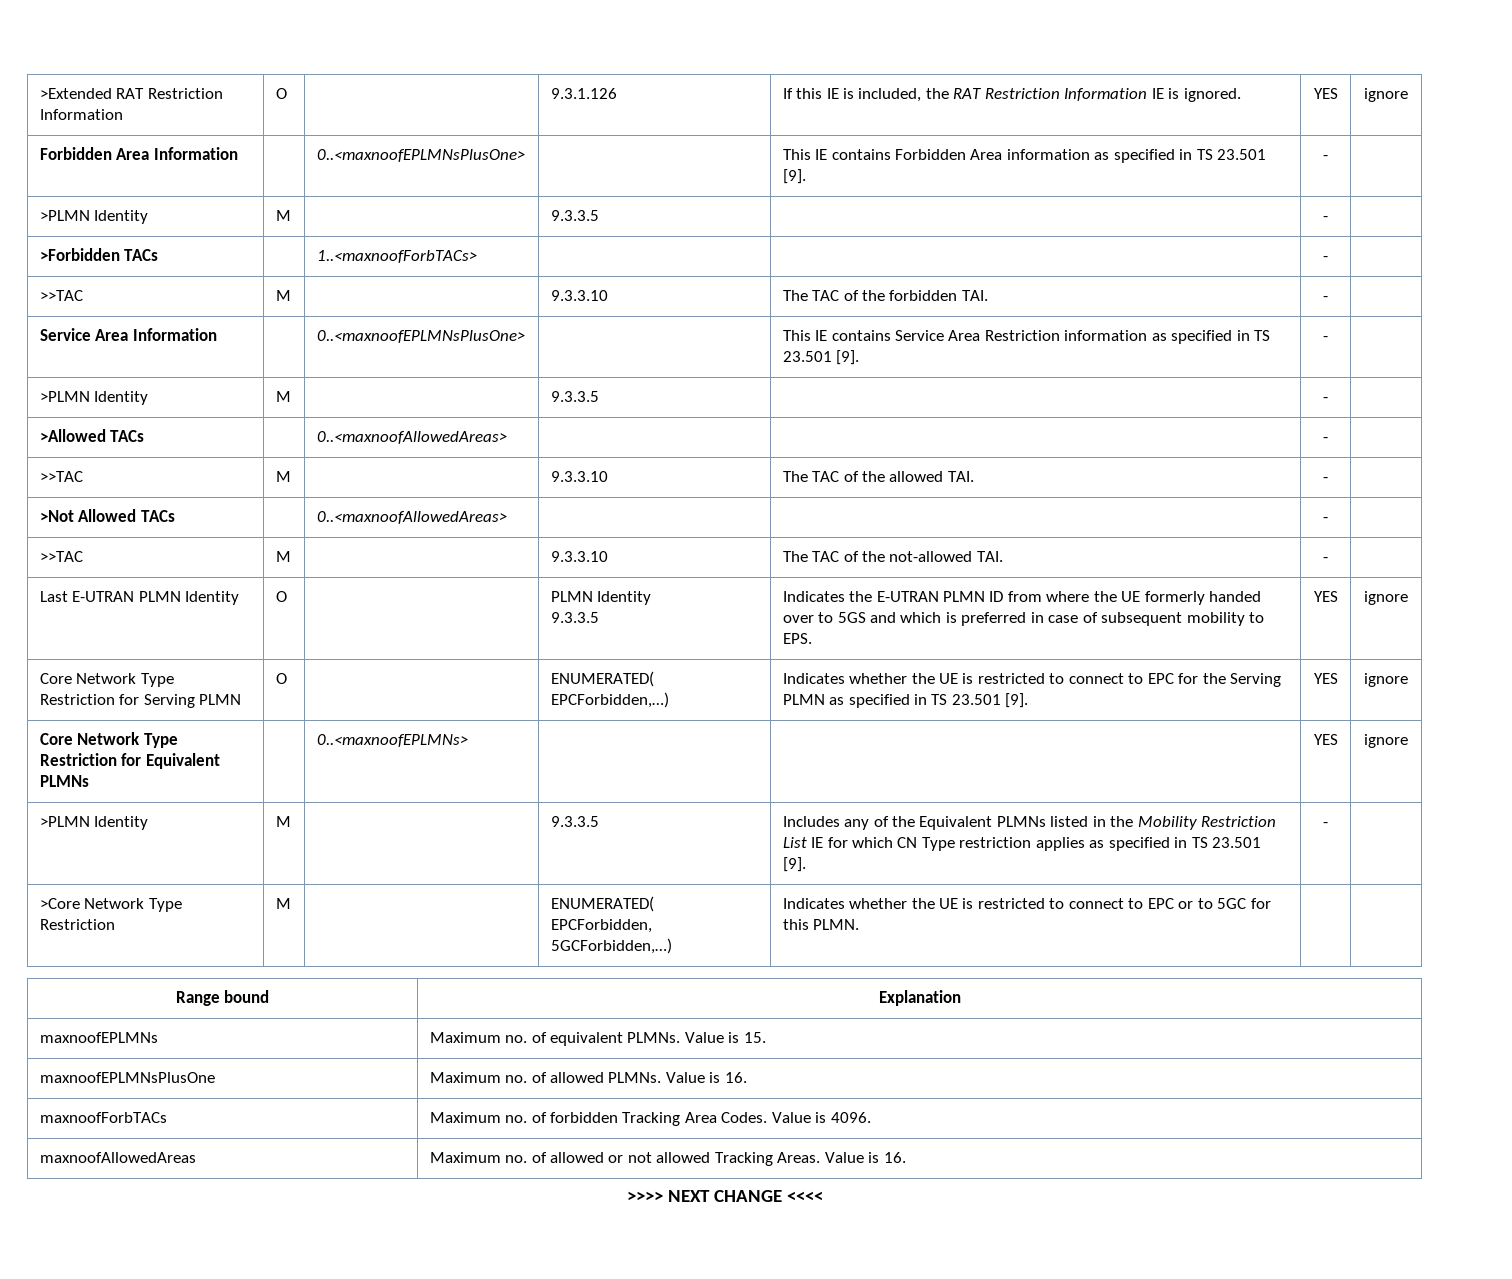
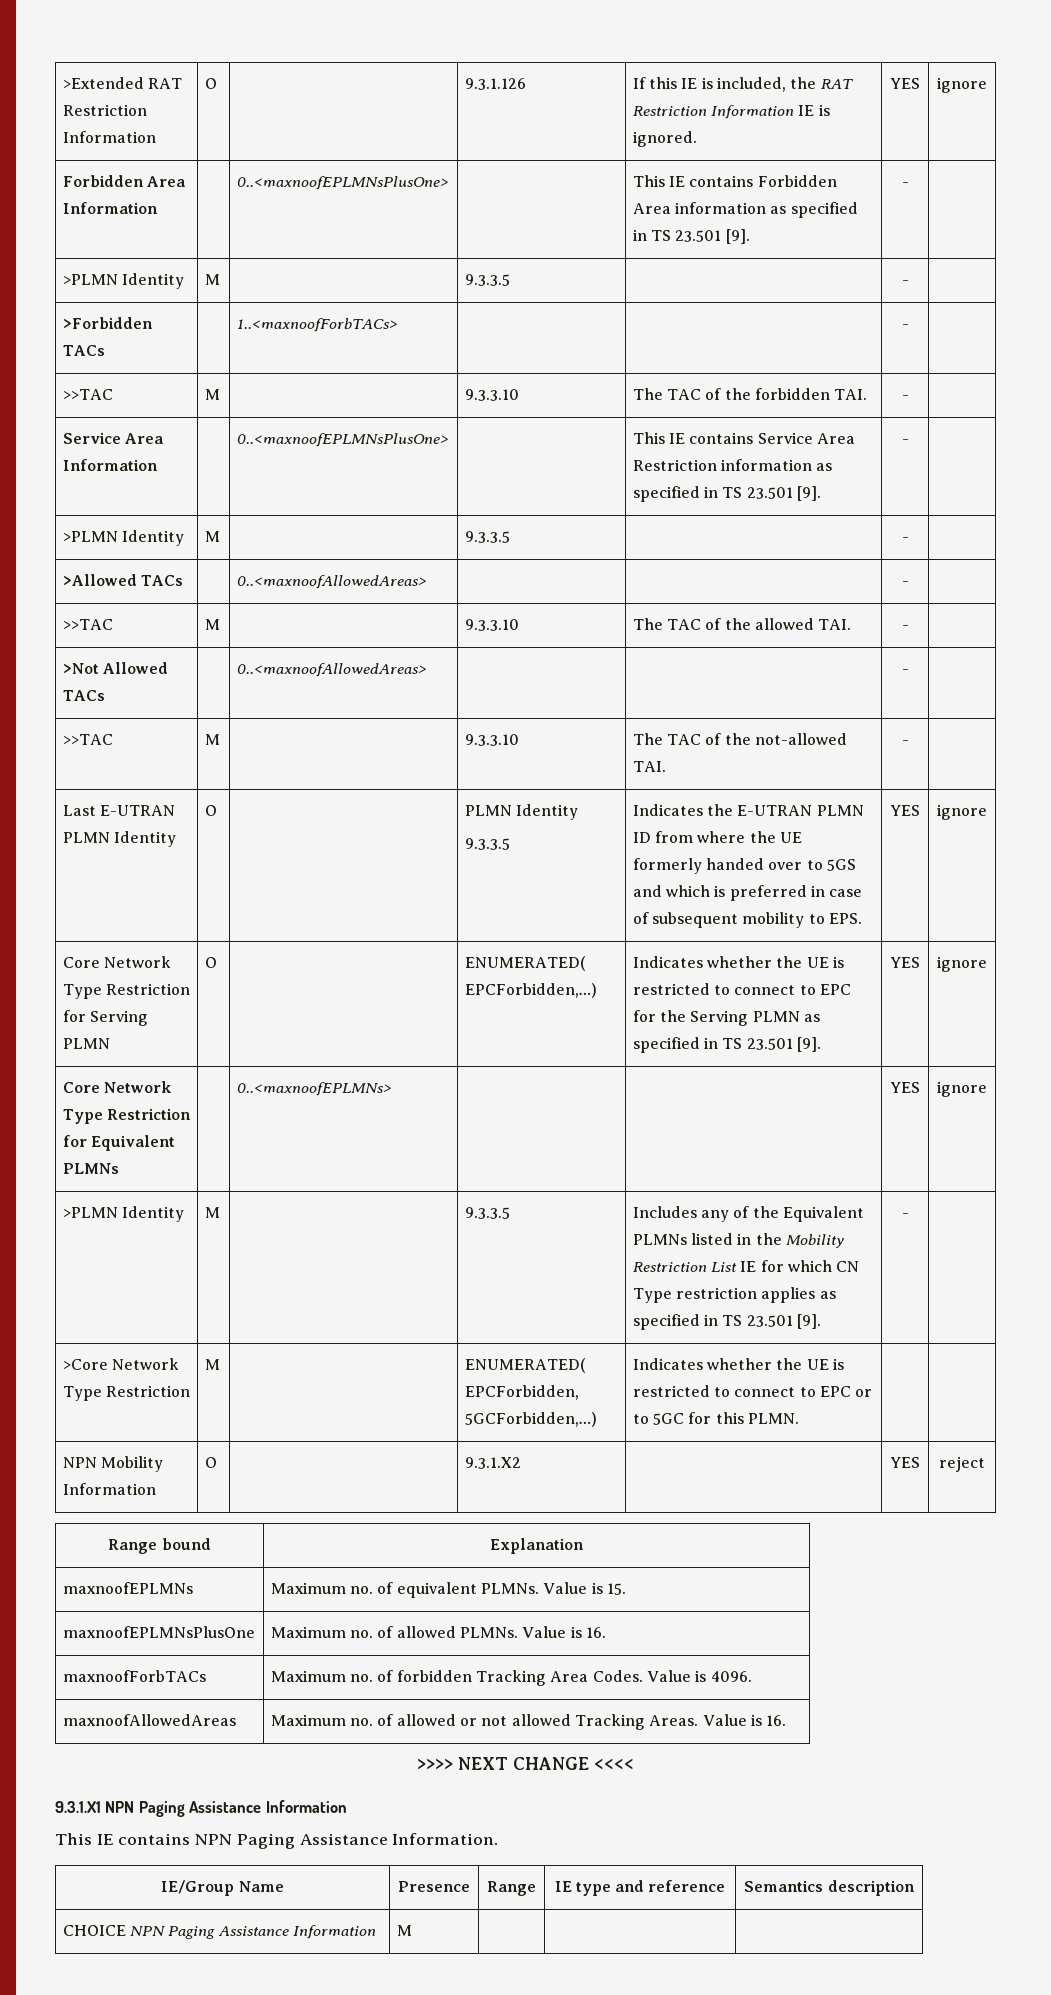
(860, 924) none -> [62,1456,164,1472] [62,1483,156,1495] [204,1457,217,1468] [464,1457,521,1469] [890,1457,920,1468] [939,1456,985,1472] // NPN Mobility Information | O | | 9.3.1.X2 | | YES | reject
(823, 1196) none -> [55,1800,347,1817] [55,1833,499,1849] [161,1880,284,1896] [398,1881,470,1892] [487,1881,536,1896] [554,1880,726,1896] [744,1880,915,1896] [62,1925,377,1939] [396,1925,412,1936] // 9.3.1.X1 NPN Paging Assistance Information // This IE contains NPN Paging Assistance Information. // IE/Group Name | Presence | Range | IE type and reference | Semantics description // CHOICE NPN Paging Assistance Information | M | | |

